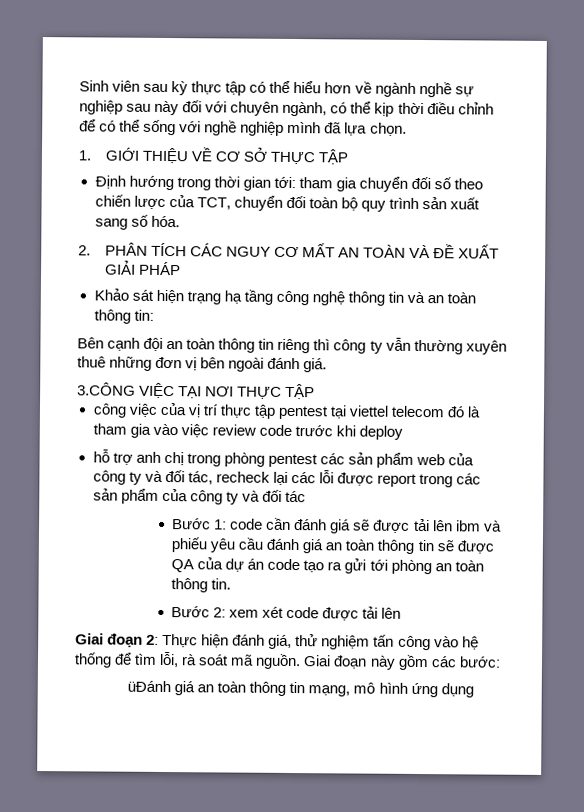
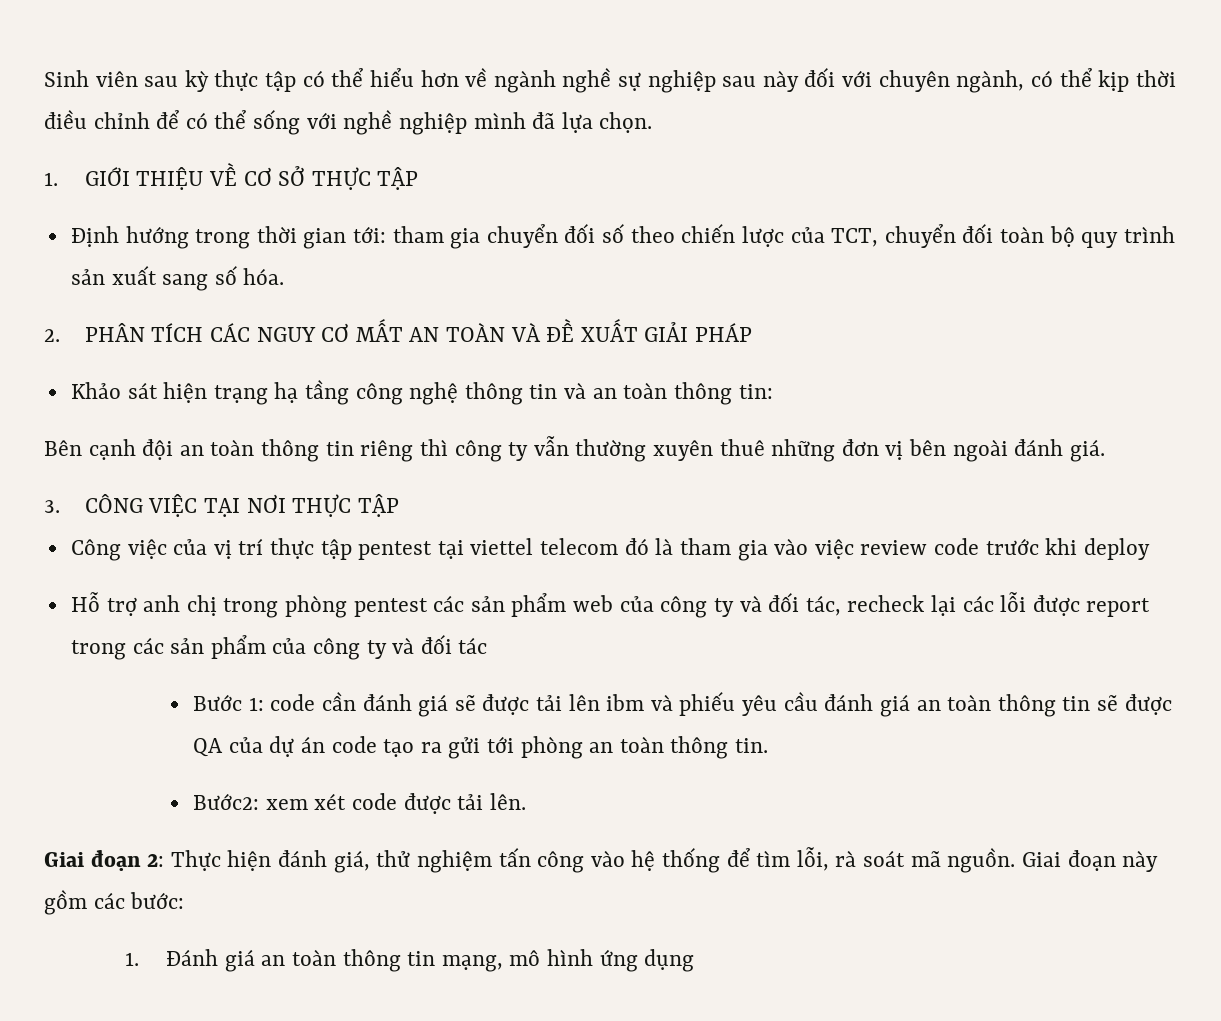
[77,382,136,396] 3.CÔNG -> [44,494,143,513] 3. CÔNG
[92,403,127,418] công -> [70,539,121,561] Công
[92,449,110,463] hỗ -> [70,592,100,612] Hỗ
[171,606,227,618] Bước 2: -> [193,793,260,810] Bước2:
[381,607,402,619] lên -> [489,793,526,810] lên.
[127,680,172,693] üĐánh -> [125,949,219,966] 1. Đánh

